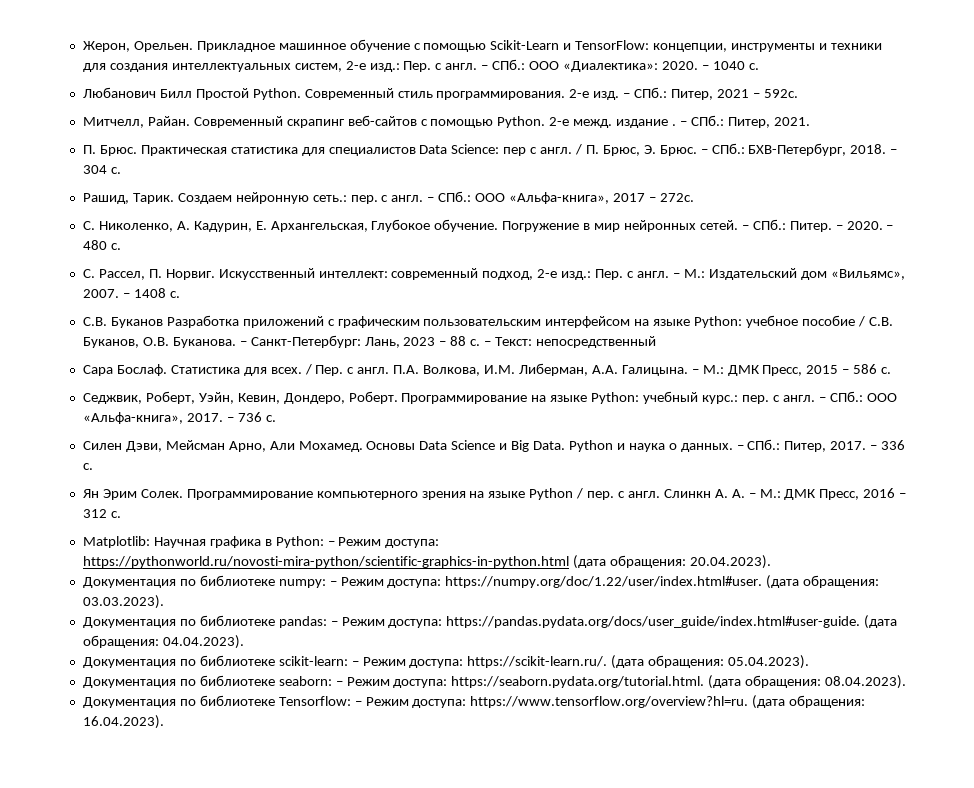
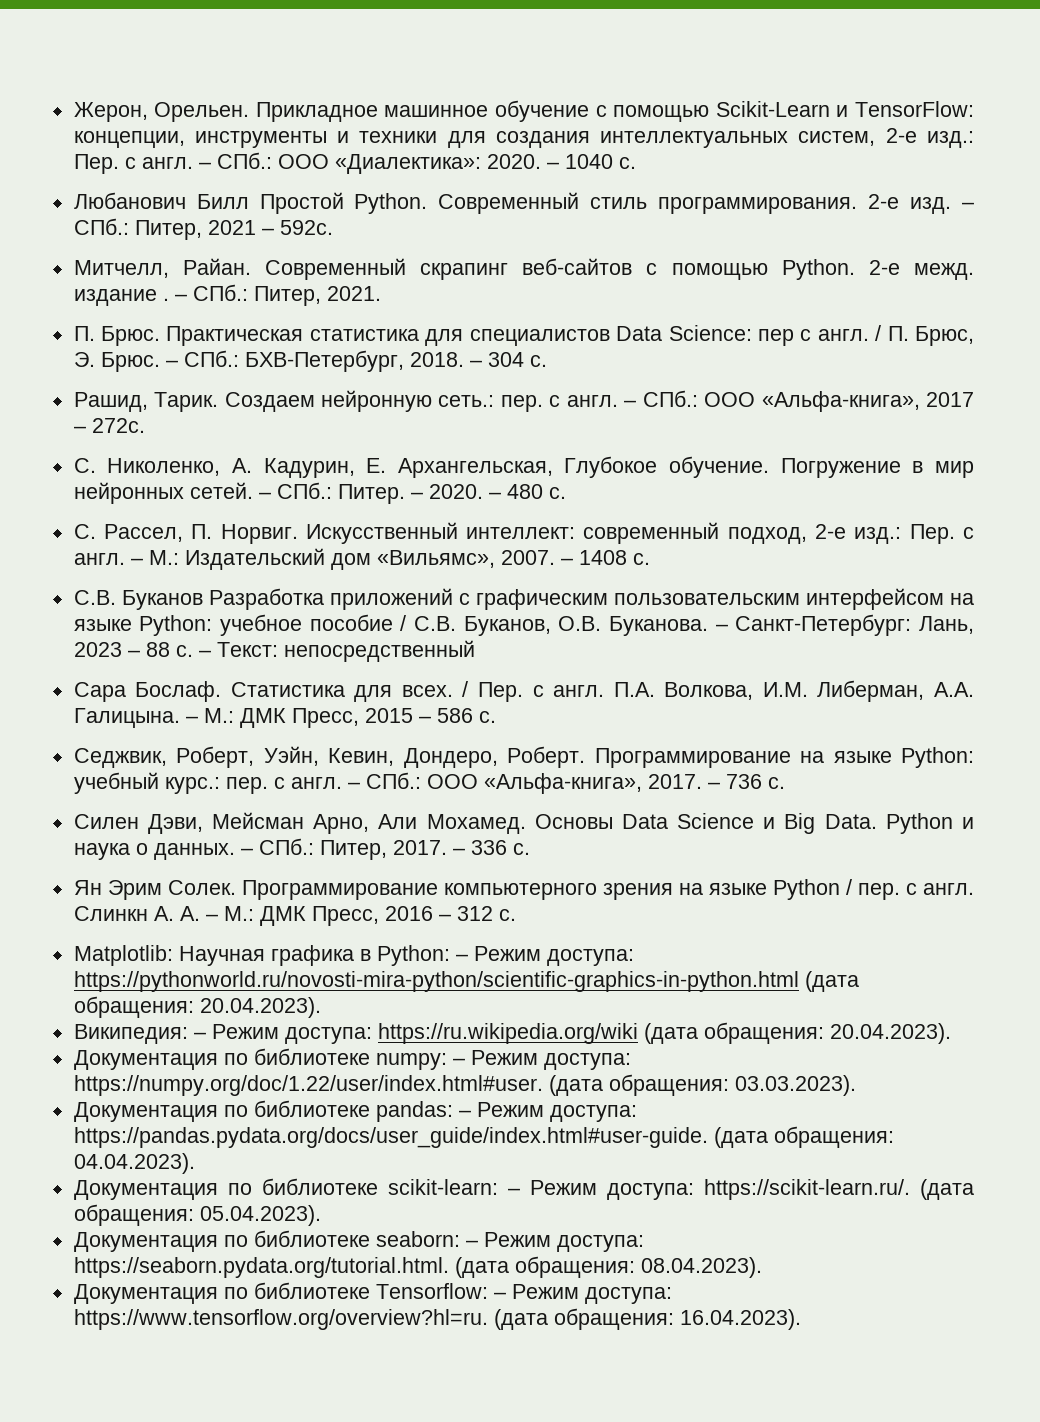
(771, 562) none -> [73,1022,951,1044] // Википедия: – Режим доступа: https://ru.wikipedia.org/wiki (дата обращения: 20.04.2023).

